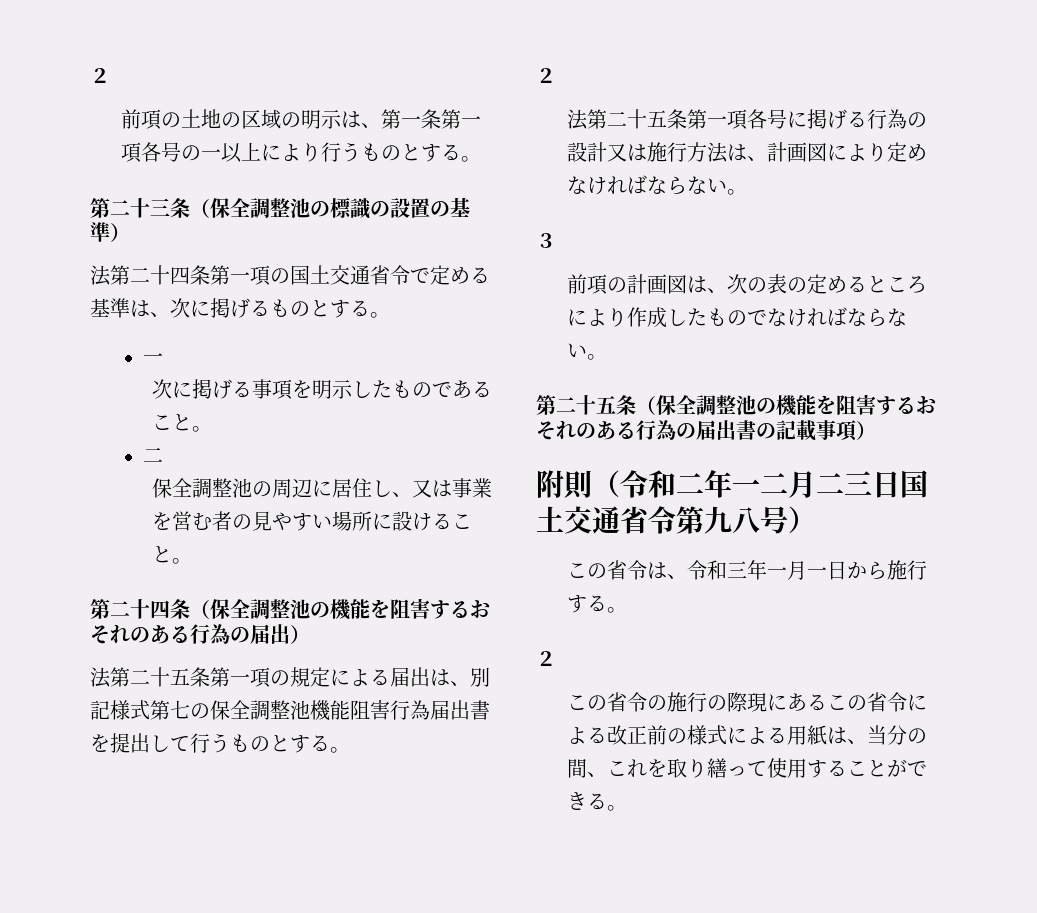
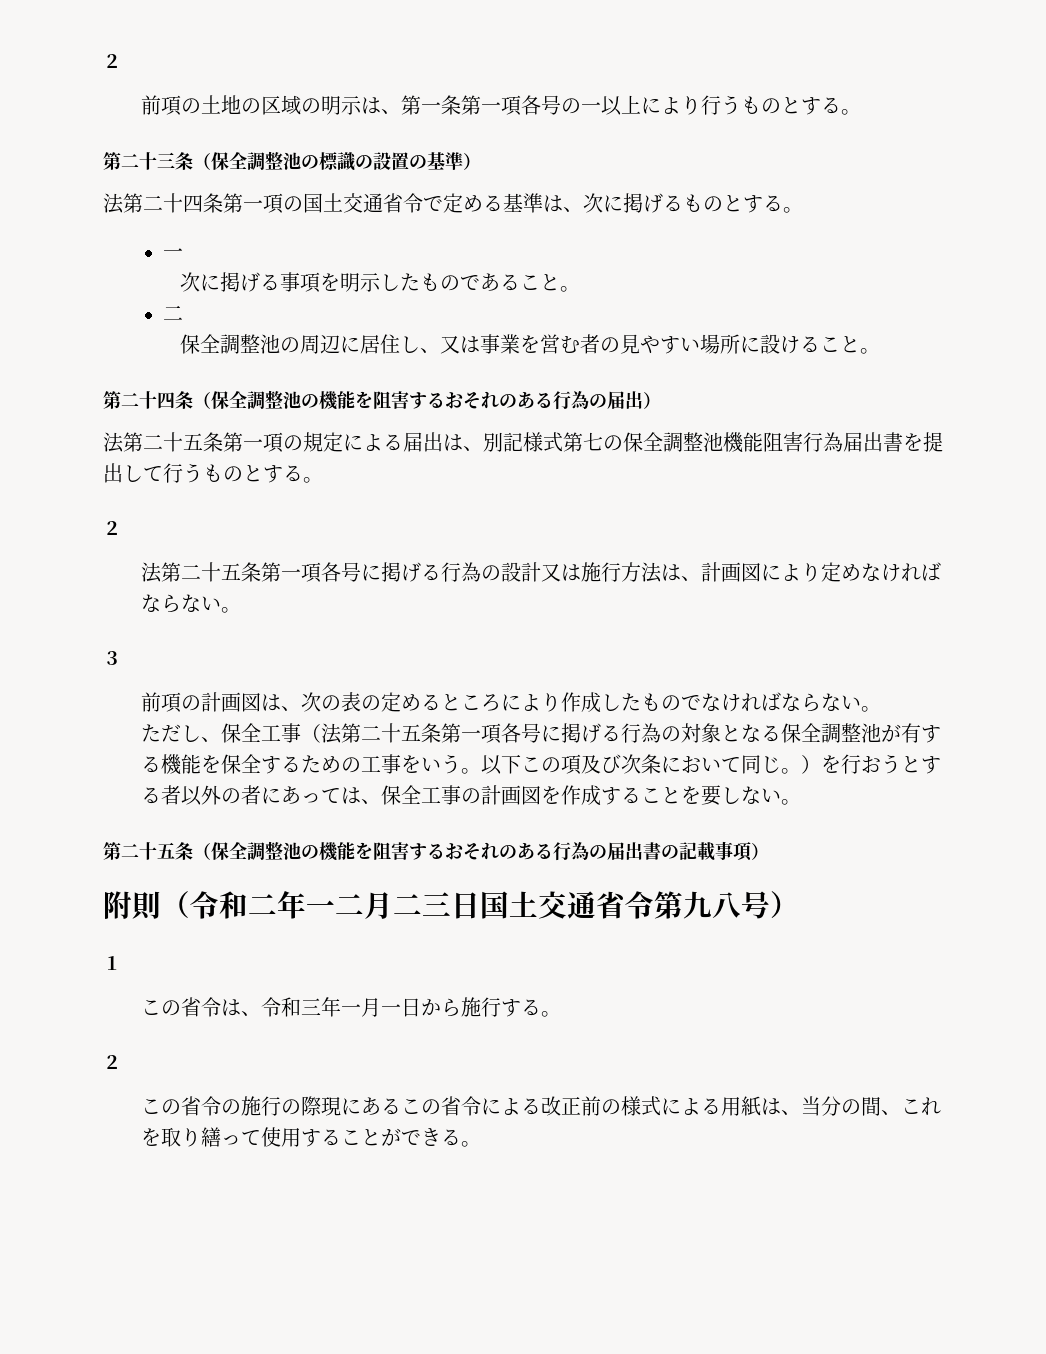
(608, 357) none -> [141,723,942,744] [141,754,942,775] [141,785,802,806] // ただし、保全工事（法第二十五条第一項各号に掲げる行為の対象となる保全調整池が有する機能を保全するための工事をいう。以下この項及び次条において同じ。）を行おうとする者以外の者にあっては、保全工事の計画図を作成することを要しない。
(816, 519) none -> [103,956,121,970] // １

